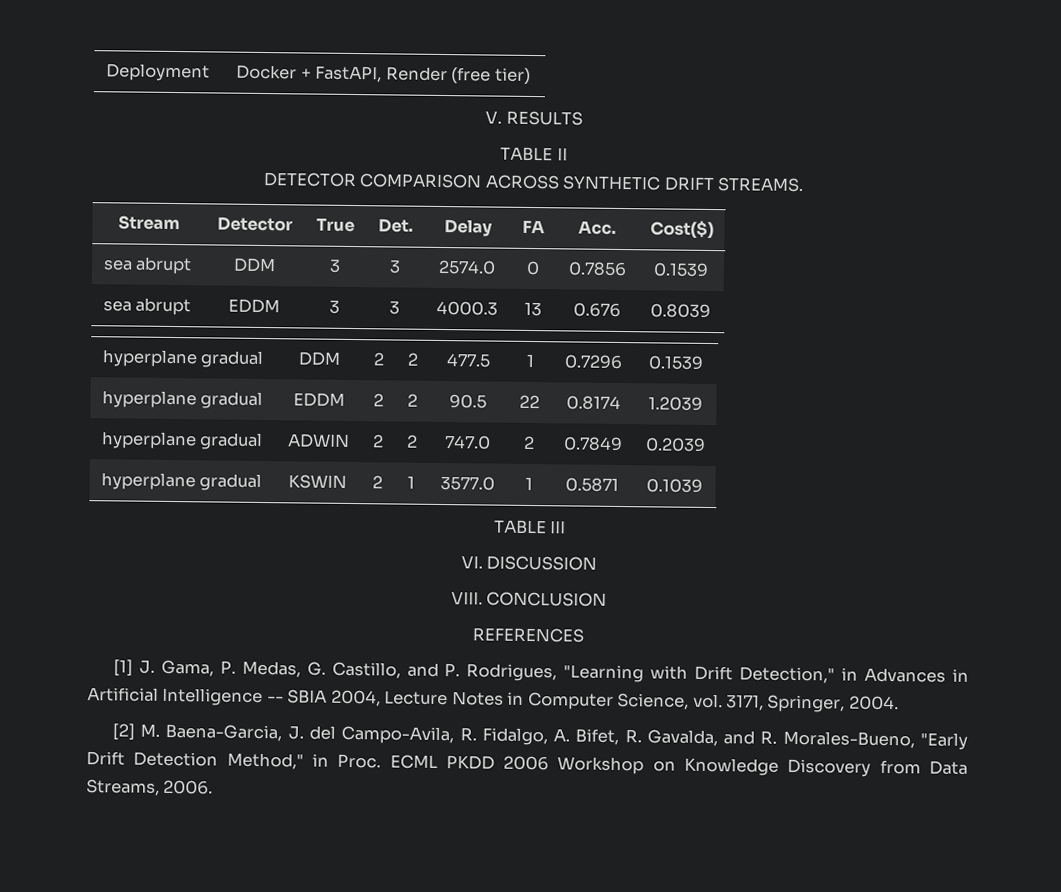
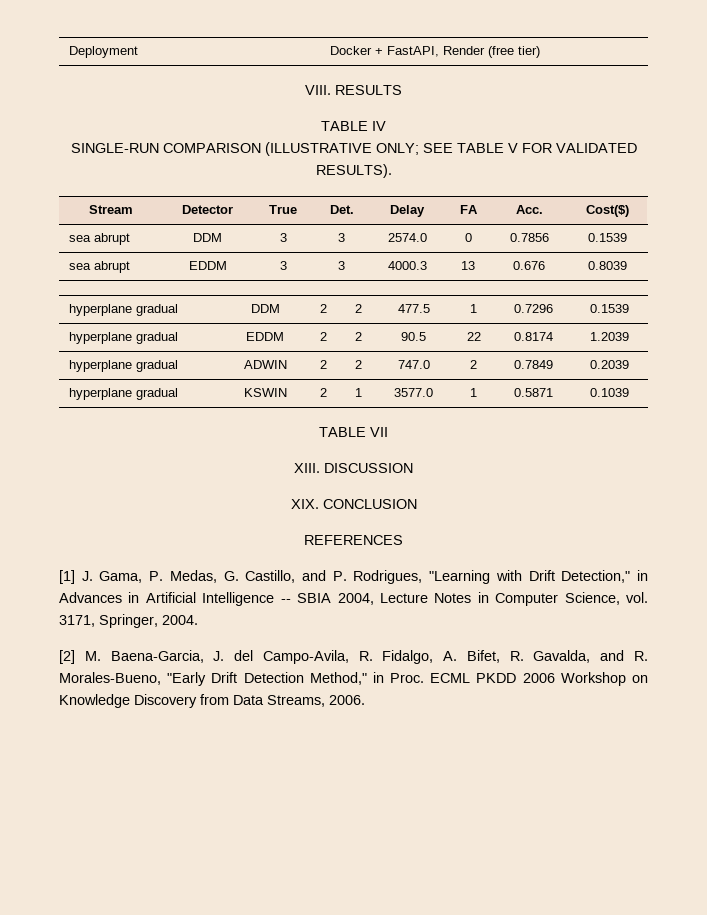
[485,110,503,124] V. -> [305,85,331,95] VIII.
[556,147,568,161] [262,171,805,193] II // DETECTOR COMPARISON ACROSS SYNTHETIC DRIFT STREAMS. -> [372,121,386,131] [70,142,637,156] [315,164,392,178] IV // SINGLE-RUN COMPARISON (ILLUSTRATIVE ONLY; SEE TABLE V FOR VALIDATED RESULTS).
[550,520,567,534] [460,555,483,569] III // VI. -> [370,427,388,437] [294,463,320,473] VII // XIII.
[450,591,483,605] VIII. -> [290,499,319,509] XIX.

